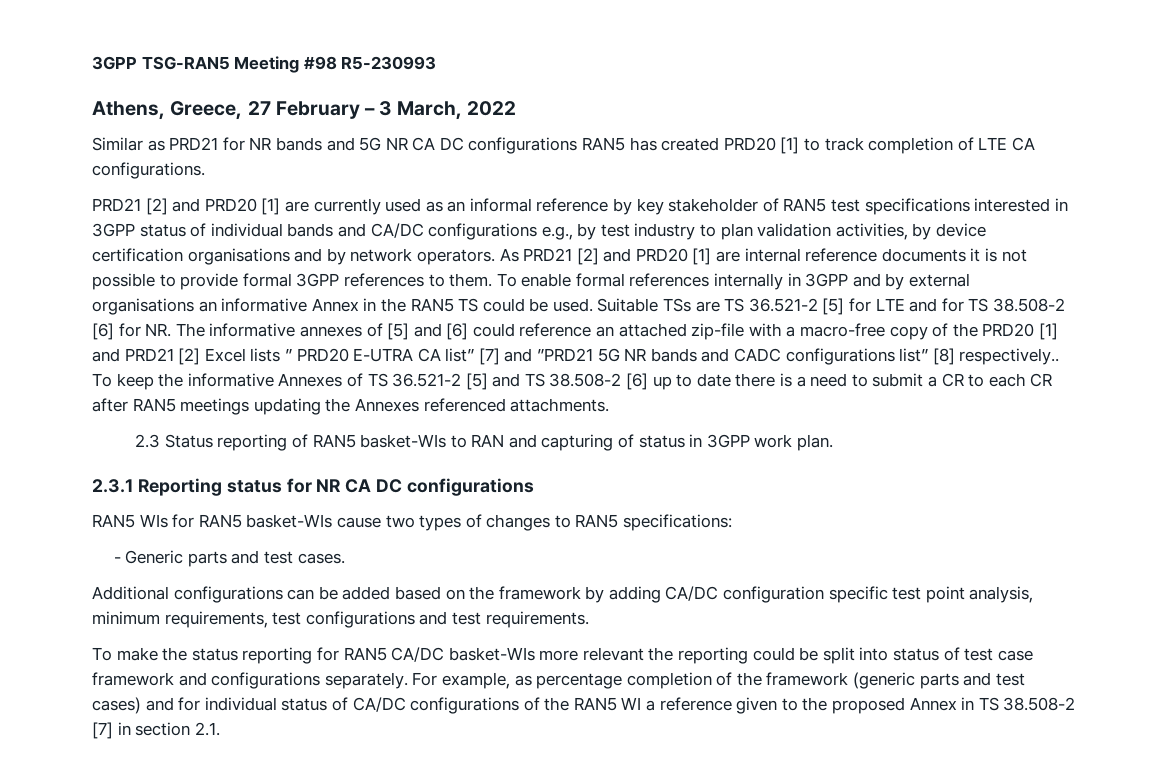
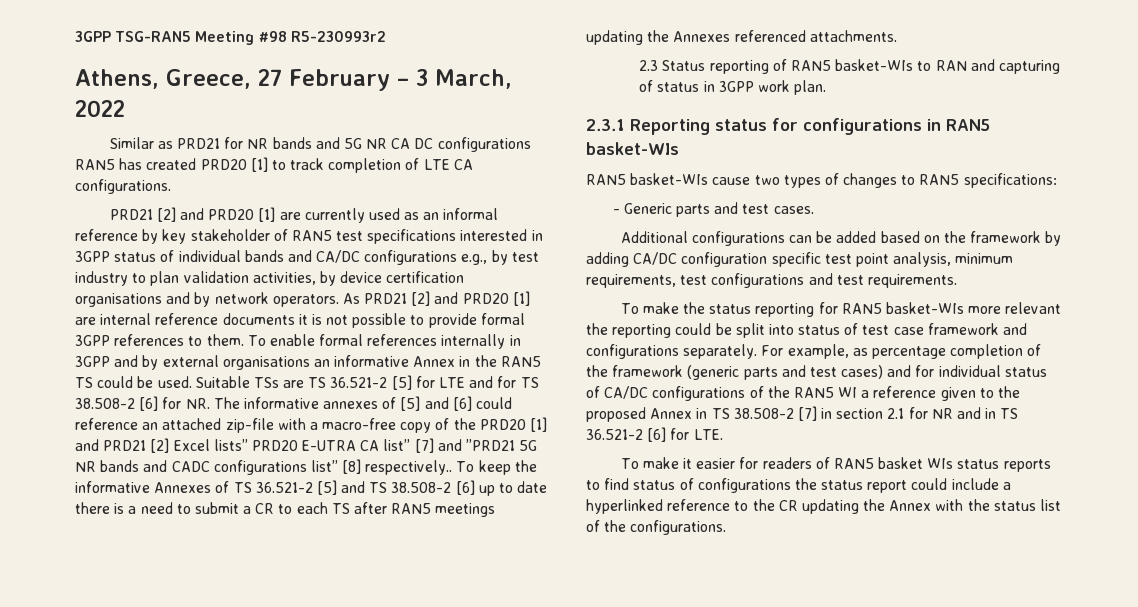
[341,56,437,70] R5-230993 -> [290,31,386,42] R5-230993r2
[250,348,292,362] lists ” -> [213,439,248,451] lists”
[1030,373,1053,387] CR -> [331,503,350,514] TS
[316,478,535,496] [92,514,195,528] NR CA DC configurations // RAN5 WIs for -> [803,118,990,135] [586,142,679,155] configurations in RAN5 basket-WIs //
[391,647,445,662] CA/DC -> (882, 308) none
[194,722,220,736] 2.1. -> [887,407,1019,419] [586,427,723,442] [620,457,1051,472] [586,478,1011,493] [586,499,1062,514] [586,520,727,535] 2.1 for NR and in TS 36.521-2 [6] for LTE. // To make it easier for readers of RAN5 basket WIs status reports to find status of configurations the status report could include a hyperlinked reference to the CR updating the Annex with the status list of the configurations.

